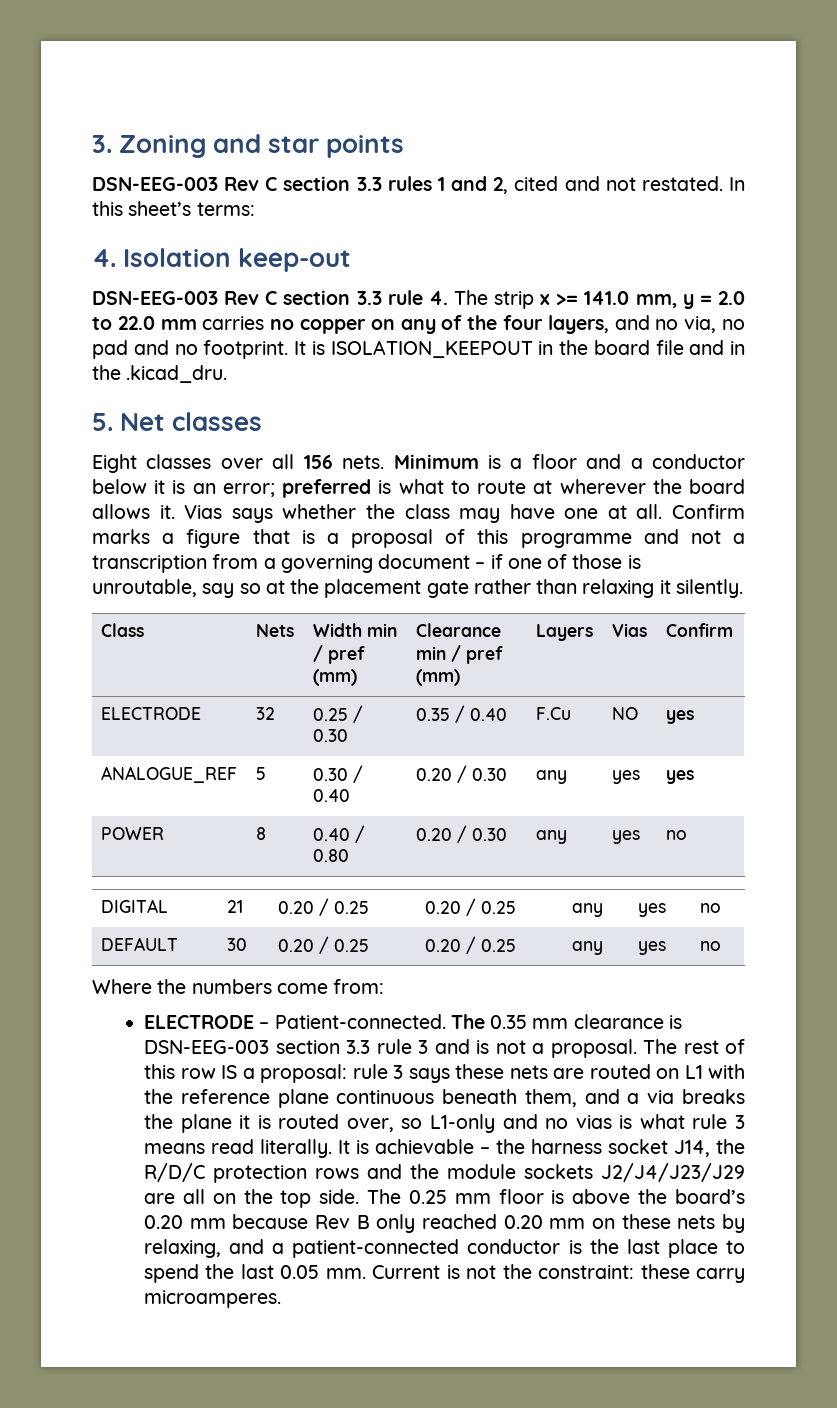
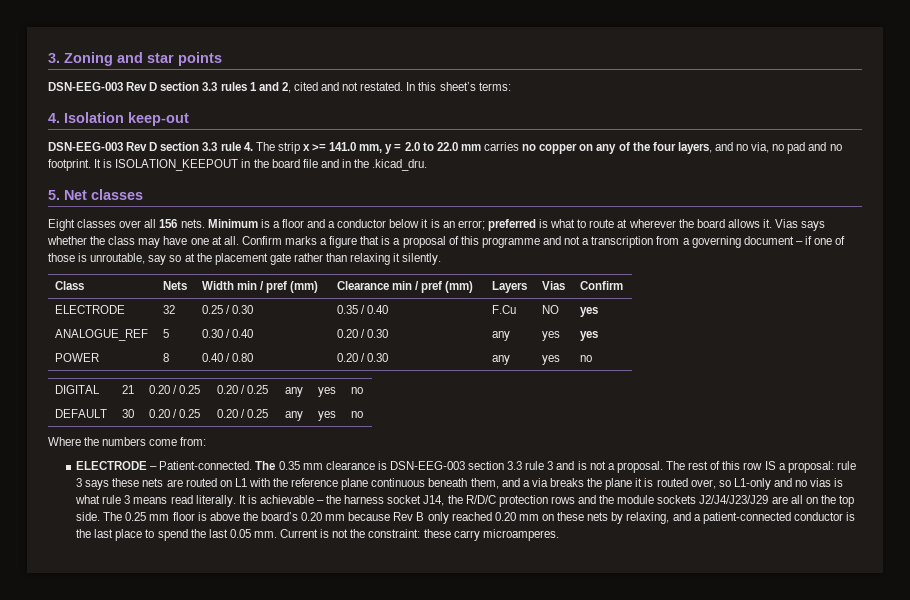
[265,177,278,191] C -> [149,82,158,91] D
[265,291,278,305] C -> [149,142,158,151] D

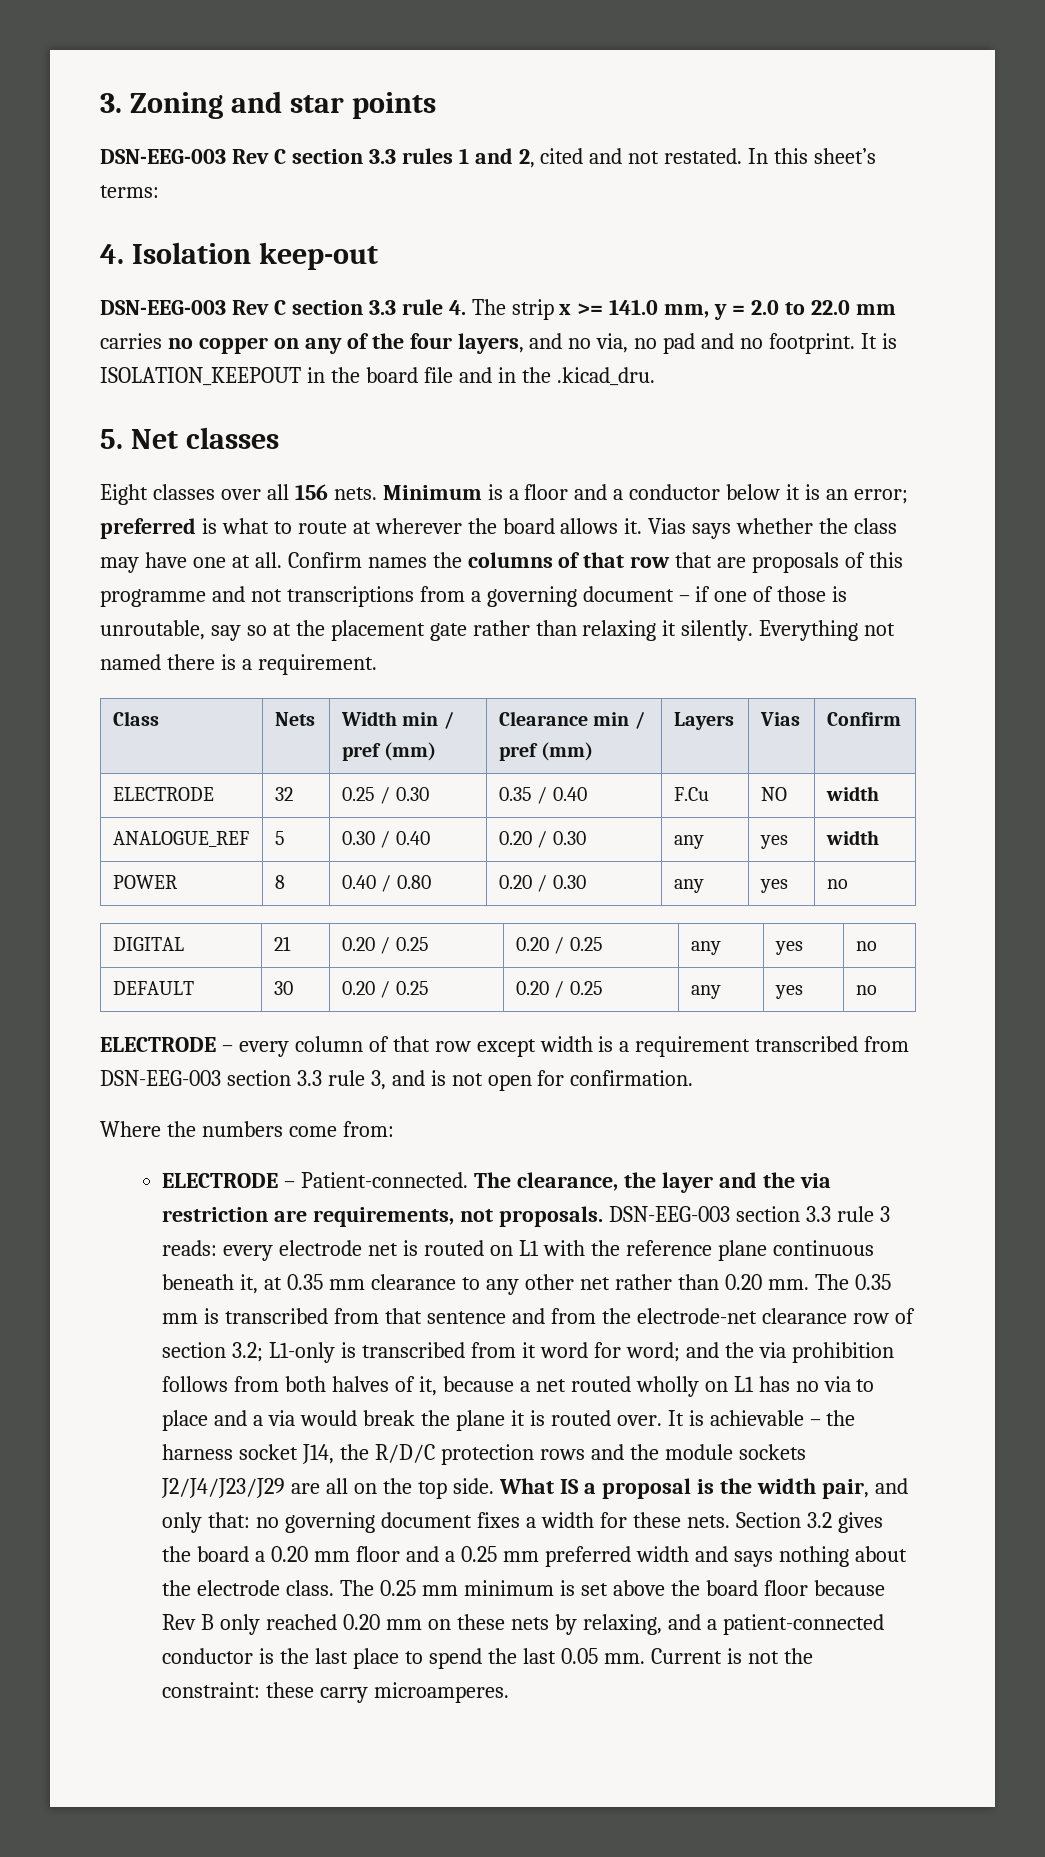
[149,82,158,91] D -> [273,149,286,164] C
[149,142,158,151] D -> [273,300,286,315] C
[284,236,446,248] marks a figure that is a proposal -> [367,552,840,573] names the columns of that row that are proposals
[582,236,654,248] a transcription -> [286,586,414,607] transcriptions
(442, 259) none -> [759,620,896,641] [100,654,377,675] Everything not named there is a requirement.
[580,307,599,317] yes -> [825,786,879,801] width
[580,331,599,341] yes -> [825,830,879,845] width
(364, 414) none -> [100,1036,910,1057] [100,1070,694,1091] // ELECTRODE – every column of that row except width is a requirement transcribed from DSN-EEG-003 section 3.3 rule 3, and is not open for confirmation.
[278,461,387,470] 0.35 mm clearance is -> [517,1172,831,1193] [162,1206,604,1227] clearance, the layer and the via restriction are requirements, not proposals.
[556,461,856,473] [76,478,183,490] and is not a proposal. The rest of this row IS a proposal: rule 3 says these nets are -> [162,1240,419,1261] reads: every electrode net is
[470,478,499,489] them, -> [240,1274,891,1295] [162,1308,915,1324] [162,1342,894,1363] [162,1376,875,1397] [162,1410,209,1431] it, at 0.35 mm clearance to any other net rather than 0.20 mm. The 0.35 mm is transcribed from that sentence and from the electrode-net clearance row of section 3.2; L1-only is transcribed from it word for word; and the via prohibition follows from both halves of it, because a net routed wholly on L1 has no via to place
[549,478,584,487] breaks -> [300,1410,416,1426] would break
[690,478,844,490] [75,495,236,507] over, so L1-only and no vias is what rule 3 means read literally. -> [616,1415,662,1426] over.
[103,512,346,521] The 0.25 mm floor is above the board’s 0.20 mm -> [499,1478,908,1499] [162,1512,883,1533] [162,1546,907,1567] [162,1580,808,1596] What IS a proposal is the width pair, and only that: no governing document fixes a width for these nets. Section 3.2 gives the board a 0.20 mm floor and a 0.25 mm preferred width and says nothing about the electrode class. The 0.25 mm minimum is set above the board floor

